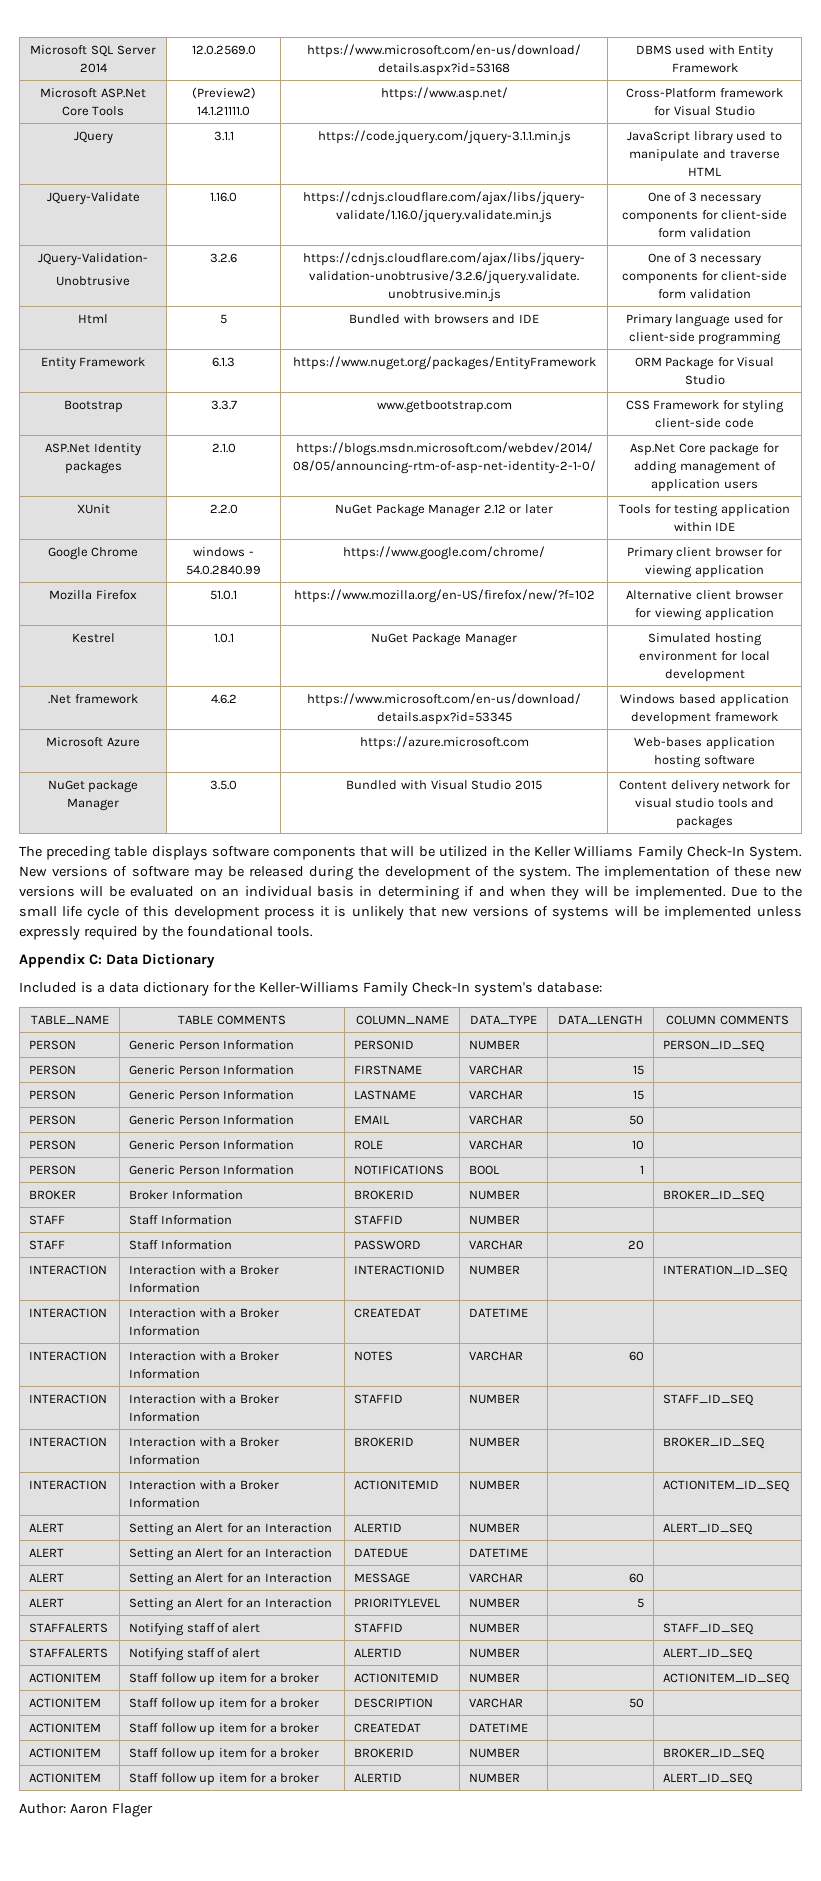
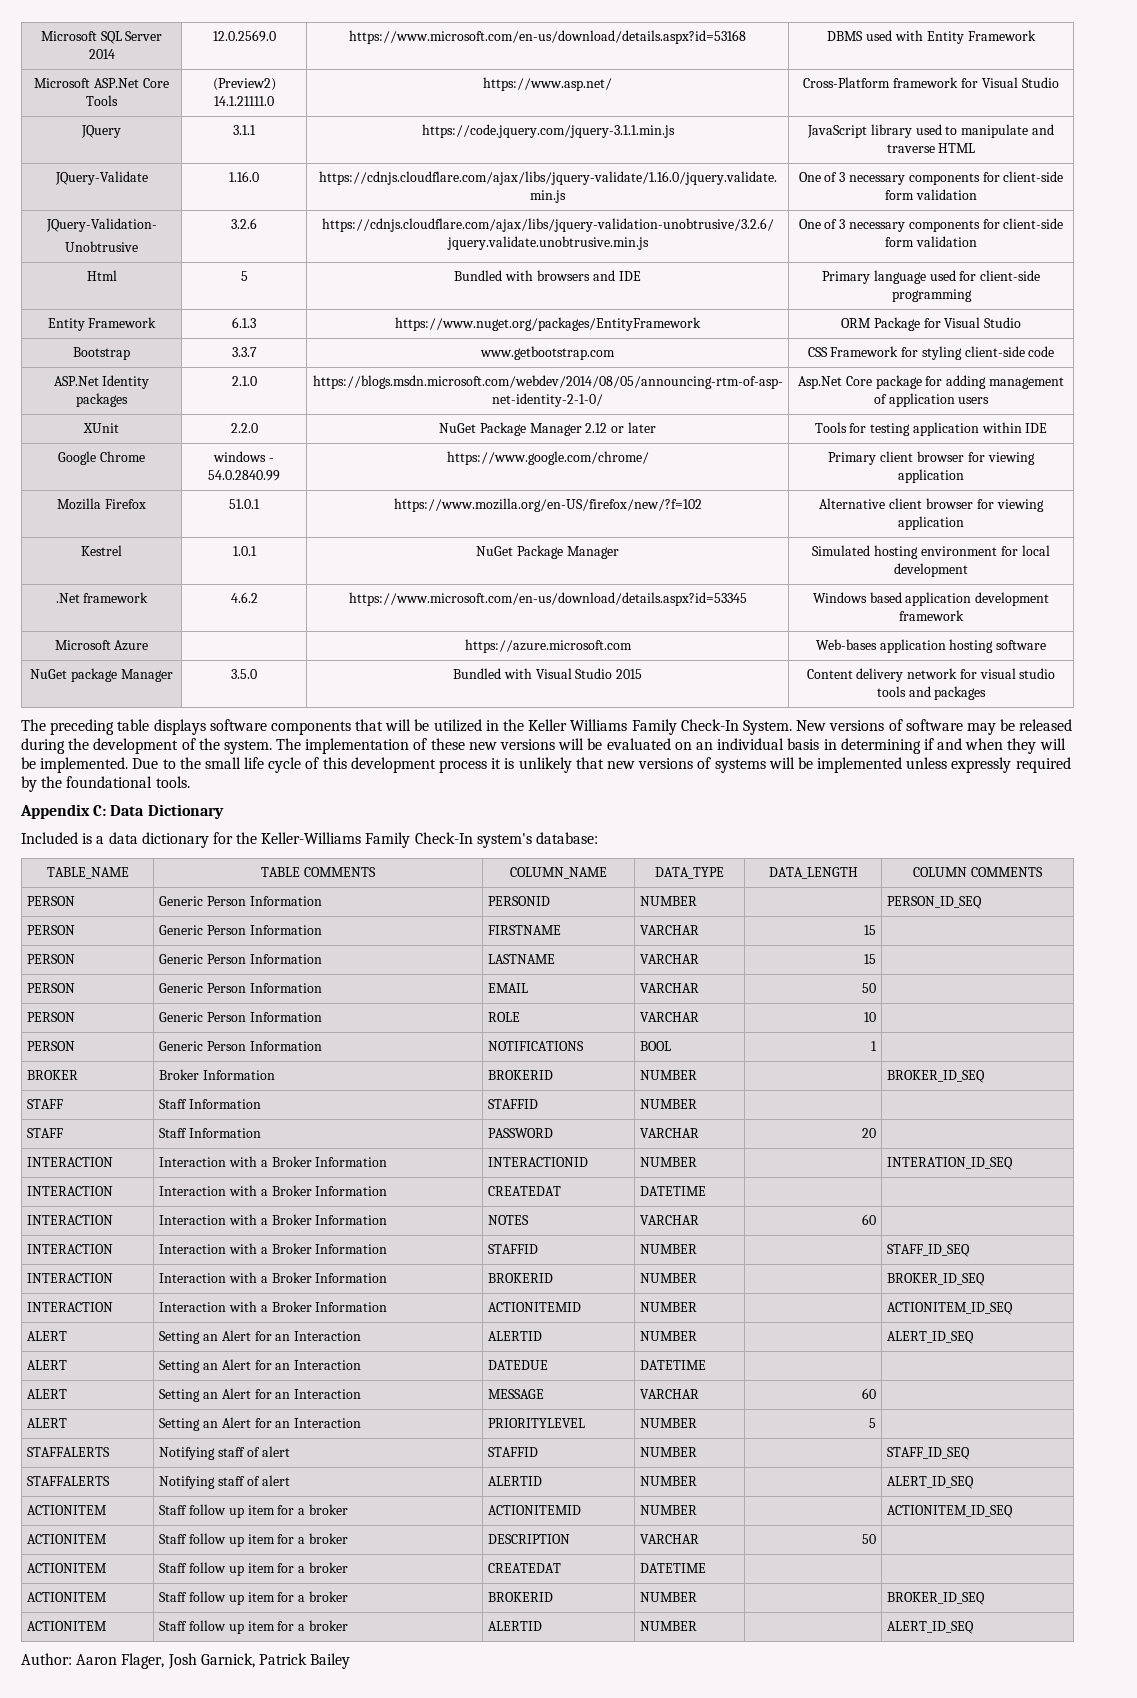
[111,1803,153,1817] Flager -> [121,1653,351,1669] Flager, Josh Garnick, Patrick Bailey

